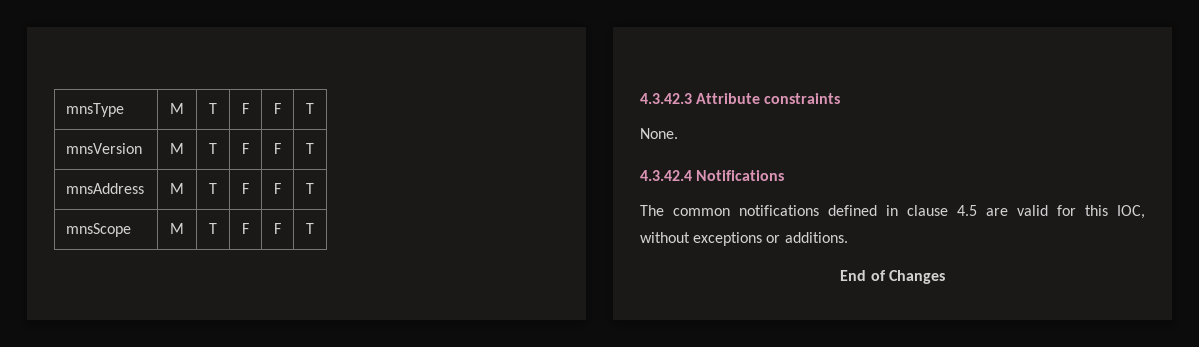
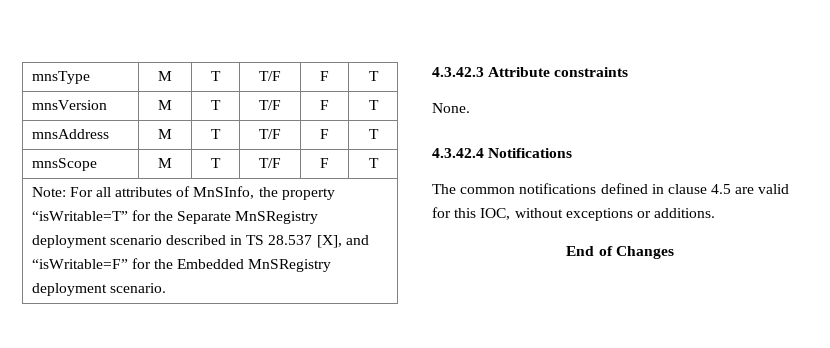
[242,103,249,114] F -> [259,71,281,81] T/F
[242,143,249,154] F -> [259,100,281,110] T/F
[242,183,249,194] F -> [259,129,281,139] T/F
[242,223,249,234] [274,223,281,234] [306,223,314,234] F | F | T -> [259,158,281,168] [320,158,329,168] [368,158,379,168] [31,186,335,200] [31,210,319,224] [31,235,369,248] [31,258,332,272] [31,283,166,296] T/F | F | T // Note: For all attributes of MnSInfo, the property “isWritable=T” for the Separate MnSRegistry deployment scenario described in TS 28.537 [X], and “isWritable=F” for the Embedded MnSRegistry deployment scenario.

